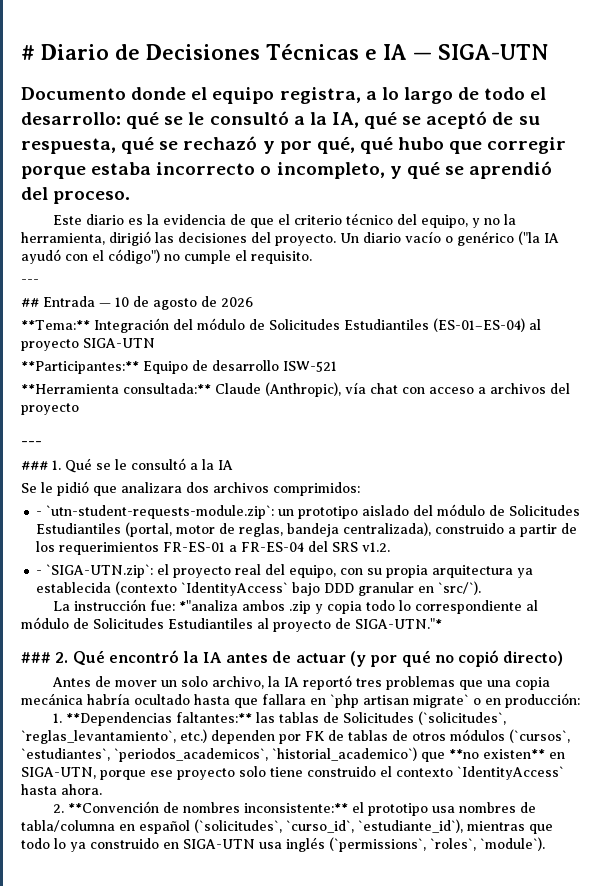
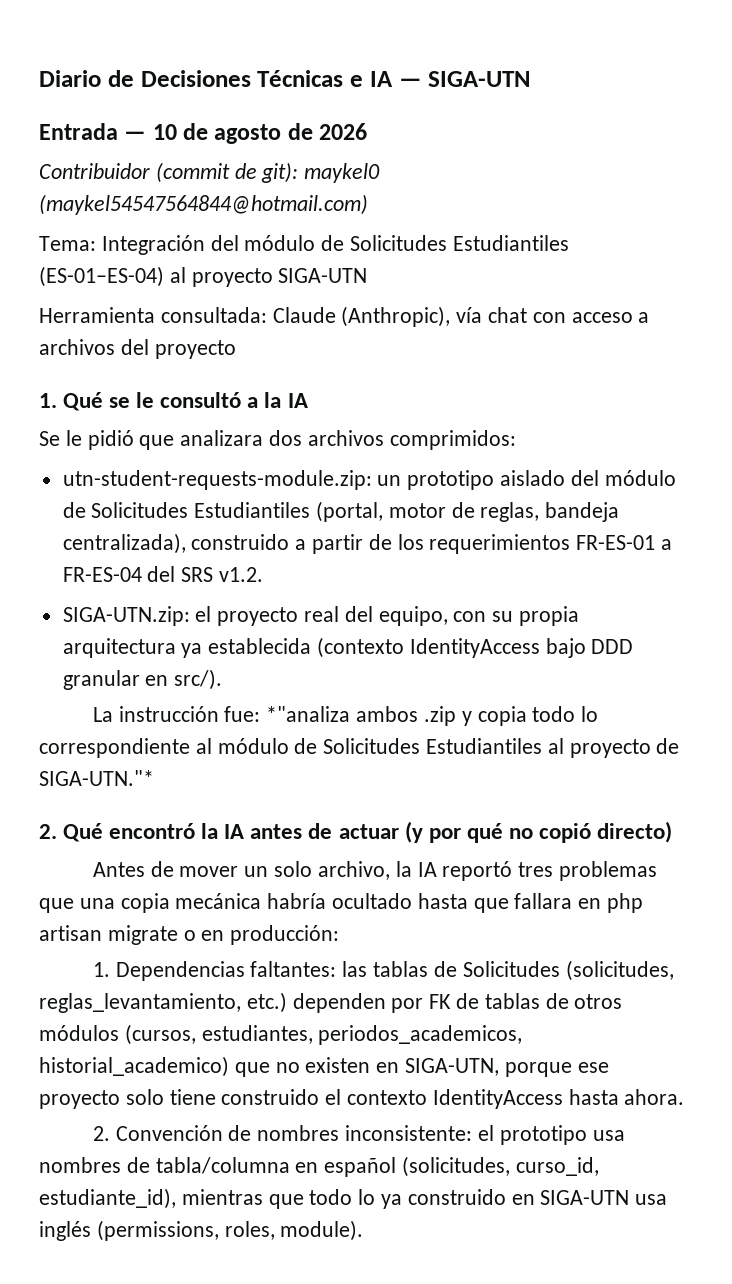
[21,45,35,60] # -> (39, 78) none
[21,87,547,104] [21,111,540,129] [21,136,567,154] [21,161,553,179] [21,187,131,204] [53,213,517,228] [21,231,559,246] [21,249,312,264] [21,279,39,284] [21,298,39,307] Documento donde el equipo registra, a lo largo de todo el desarrollo: qué se le consultó a la IA, qué se aceptó de su respuesta, qué se rechazó y por qué, qué hubo que corregir porque estaba incorrecto o incompleto, y qué se aprendió del proceso. // Este diario es la evidencia de que el criterio técnico del equipo, y no la herramienta, dirigió las decisiones del proyecto. Un diario vacío o genérico ("la IA ayudó con el código") no cumple el requisito. // --- // ## -> (531, 79) none
[21,320,90,330] **Tema:** -> [39,162,381,183] [39,194,368,215] [39,236,96,251] Contribuidor (commit de git): maykel0 (maykel54547564844@hotmail.com) // Tema:
[21,360,337,374] [21,383,211,394] **Participantes:** Equipo de desarrollo ISW-521 // **Herramienta consultada:** -> [39,307,267,323] Herramienta consultada:
[21,441,42,446] [21,461,48,470] --- // ### -> (236, 349) none
[36,505,275,519] - `utn-student-requests-module.zip`: -> [62,470,372,490] utn-student-requests-module.zip:
[36,564,154,578] - `SIGA-UTN.zip`: -> [62,606,190,626] SIGA-UTN.zip:
[181,582,289,596] `IdentityAccess` -> [409,638,540,658] IdentityAccess
[438,581,482,595] `src/`). -> [174,669,223,690] src/).
[21,652,51,663] ### -> (154, 778) none
[330,694,469,708] `php artisan migrate` -> [607,893,644,913] [39,925,178,945] php artisan migrate
[66,712,253,726] **Dependencias faltantes:** -> [115,961,337,981] Dependencias faltantes:
[418,711,507,725] [21,730,176,744] (`solicitudes`, `reglas_levantamiento`, -> [565,960,674,981] [39,993,241,1013] (solicitudes, reglas_levantamiento,
[509,729,570,743] [21,747,545,762] (`cursos`, `estudiantes`, `periodos_academicos`, `historial_academico`) que **no existen** -> [124,1024,523,1045] [39,1056,371,1077] (cursos, estudiantes, periodos_academicos, historial_academico) que no existen
[457,766,564,780] `IdentityAccess` -> [432,1089,563,1109] IdentityAccess
[68,801,160,813] **Convención -> [115,1125,223,1141] Convención
[244,803,349,813] inconsistente:** -> [345,1125,473,1141] inconsistente:
[194,819,463,833] (`solicitudes`, `curso_id`, `estudiante_id`), -> [402,1156,599,1177] [39,1188,176,1209] (solicitudes, curso_id, estudiante_id),
[329,837,545,852] (`permissions`, `roles`, `module`). -> [96,1220,364,1241] (permissions, roles, module).

